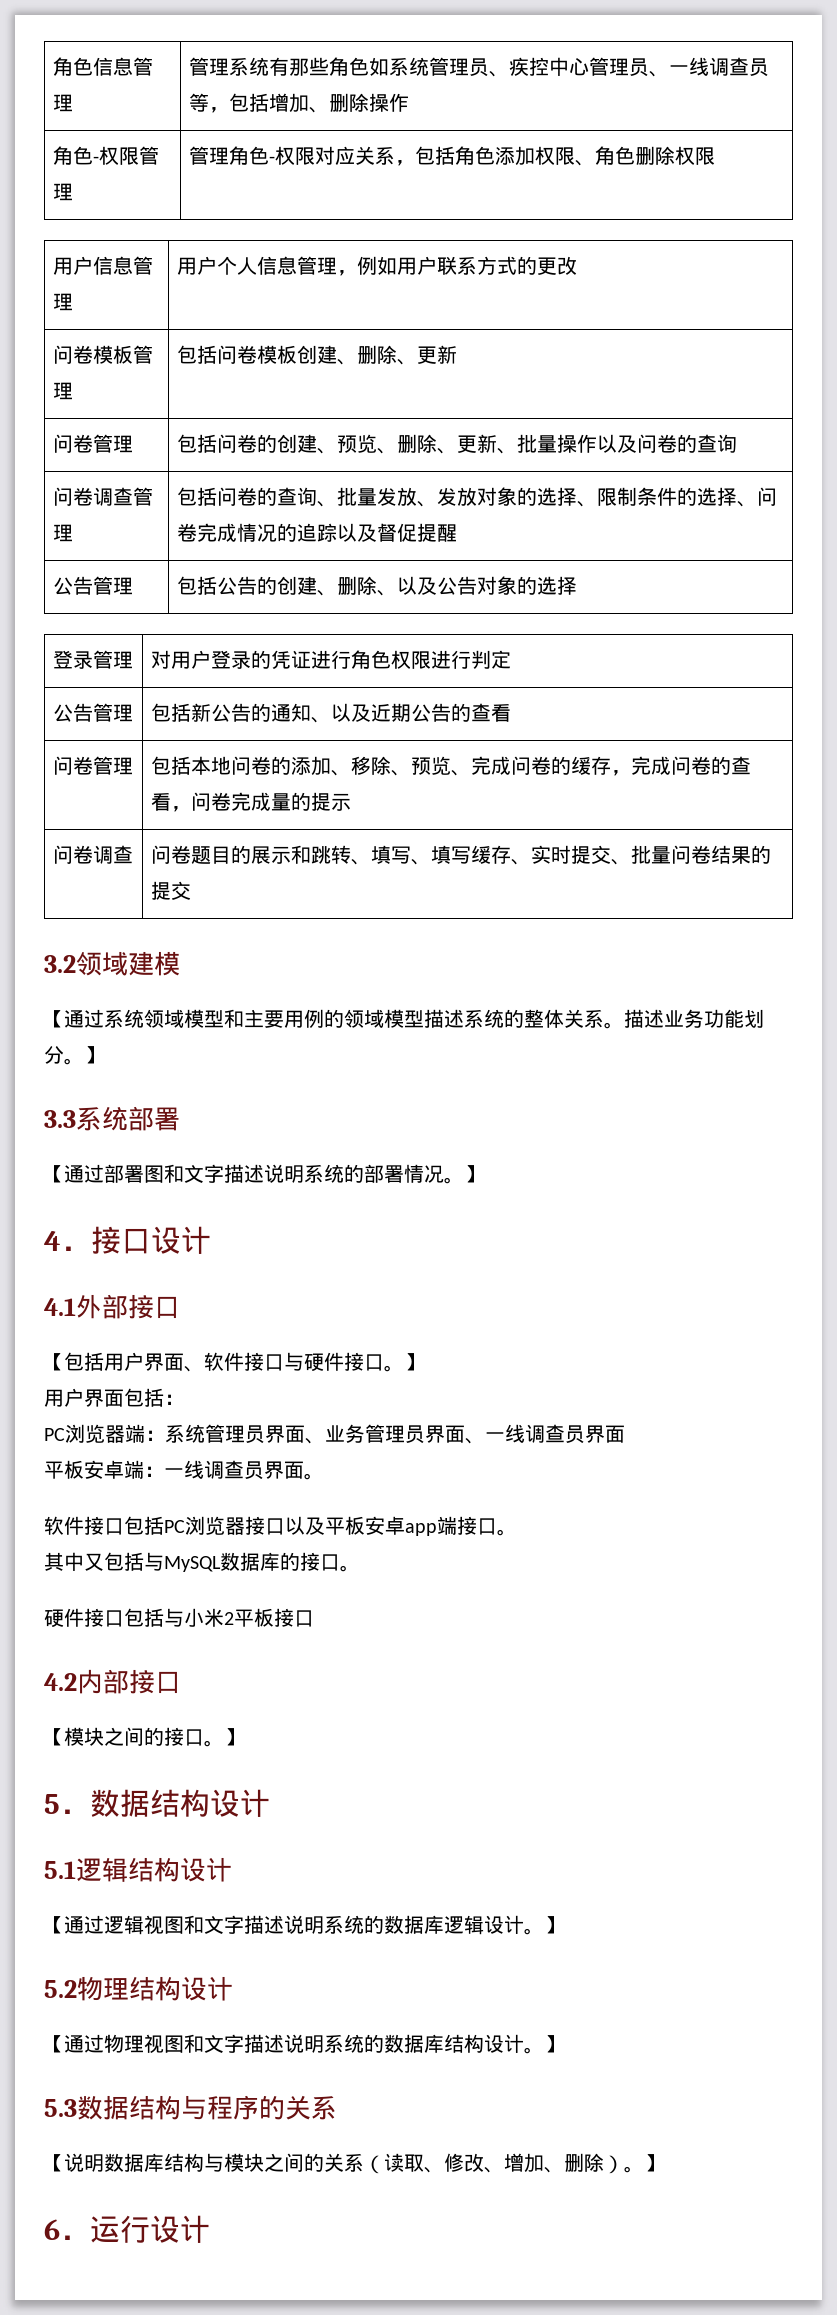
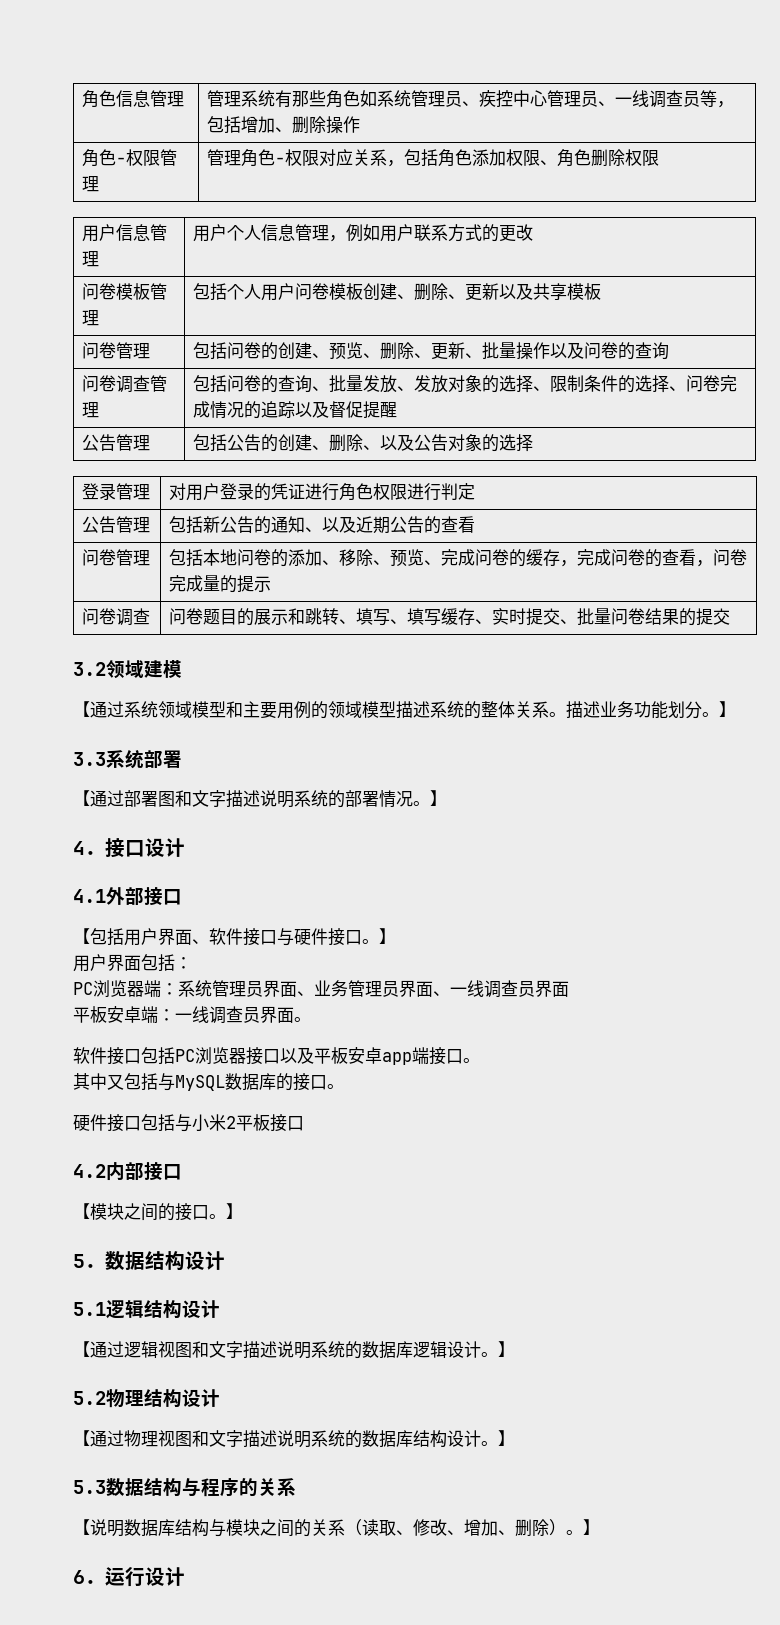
(217, 354) none -> [226,283,295,301] 个人用户
(457, 354) none -> [498,283,601,301] 以及共享模板

